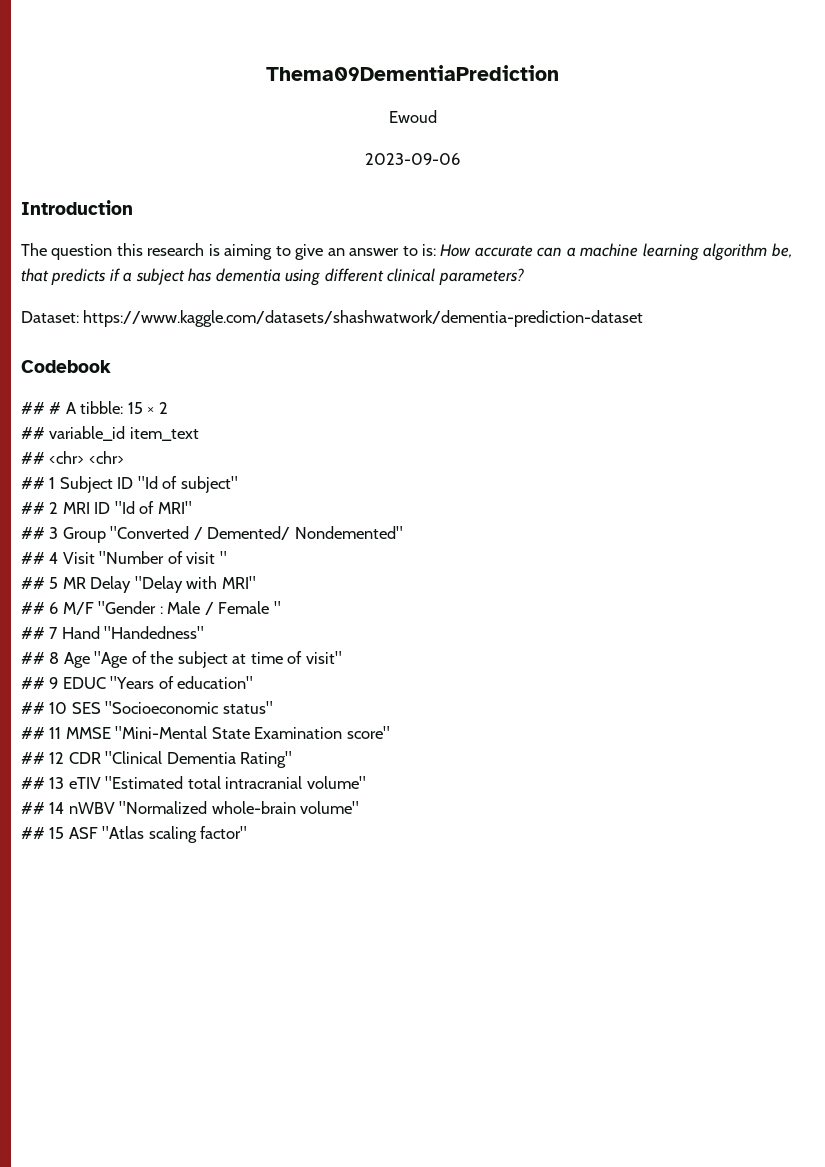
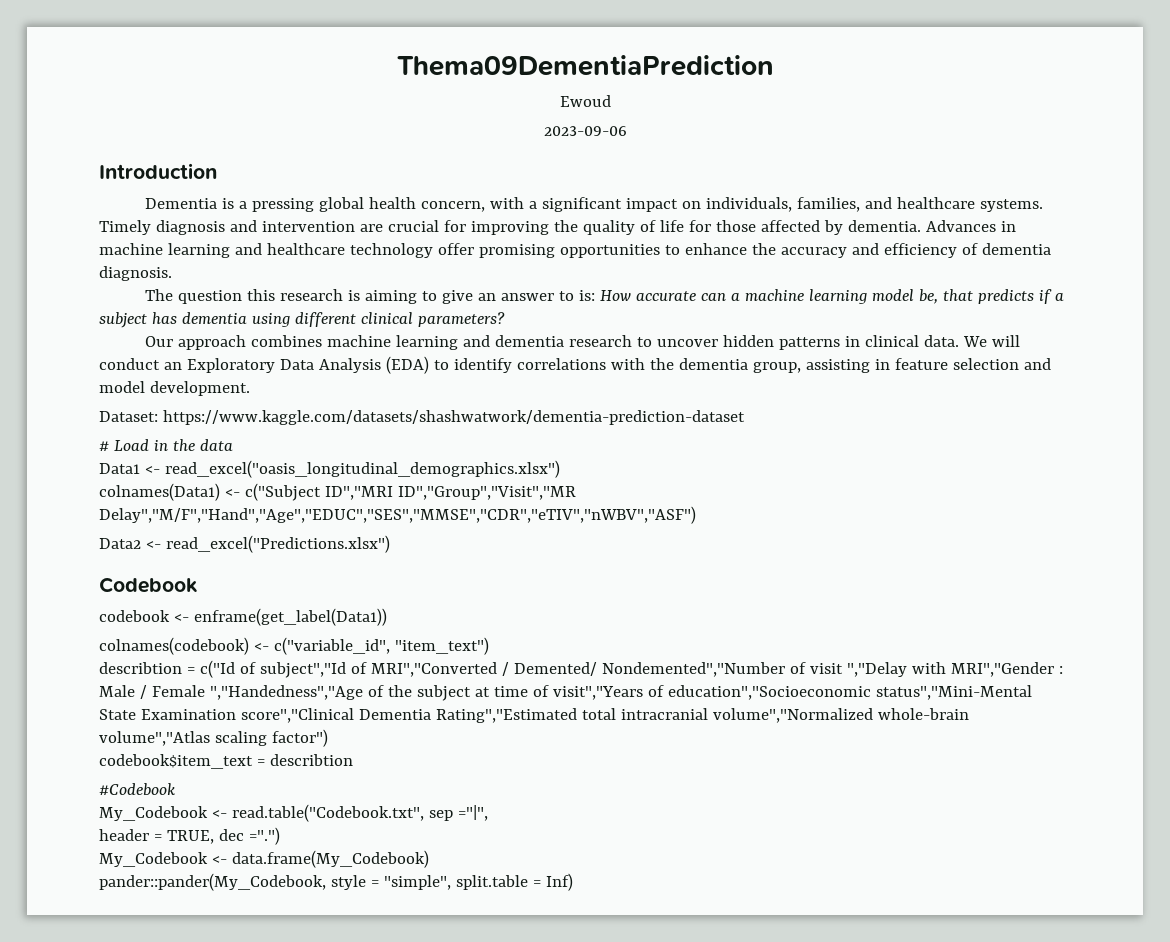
(133, 207) none -> [144,197,1043,212] [99,220,1016,235] [99,243,1051,258] [99,266,172,281] // Dementia is a pressing global health concern, with a significant impact on individuals, families, and healthcare systems. Timely diagnosis and intervention are crucial for improving the quality of life for those affected by dementia. Advances in machine learning and healthcare technology offer promising opportunities to enhance the accuracy and efficiency of dementia diagnosis.
[703,243,768,261] algorithm -> [871,289,914,301] model
[21,310,644,327] [21,360,111,373] [21,401,168,414] [21,426,199,441] [21,451,124,464] [21,476,238,493] [21,501,192,514] [21,526,403,543] [21,551,227,564] [21,576,256,593] [21,601,281,615] [21,626,205,639] [21,651,128,668] Dataset: https://www.kaggle.com/datasets/shashwatwork/dementia-prediction-dataset // Codebook // ## # A tibble: 15 × 2 // ## variable_id item_text // ## <chr> <chr> // ## 1 Subject ID "Id of subject" // ## 2 MRI ID "Id of MRI" // ## 3 Group "Converted / Demented/ Nondemented" // ## 4 Visit "Number of visit " // ## 5 MR Delay "Delay with MRI" // ## 6 M/F "Gender : Male / Female " // ## 7 Hand "Handedness" // ## 8 Age "Age -> [144,335,1020,350] [99,356,1051,374] [99,381,250,396] [99,410,745,425] [99,439,233,451] [99,460,560,478] [99,483,576,501] [99,506,696,524] [99,535,390,553] [99,577,198,593] [99,608,387,626] [99,637,489,655] [99,660,1063,678] [99,685,363,700] Our approach combines machine learning and dementia research to uncover hidden patterns in clinical data. We will conduct an Exploratory Data Analysis (EDA) to identify correlations with the dementia group, assisting in feature selection and model development. // Dataset: https://www.kaggle.com/datasets/shashwatwork/dementia-prediction-dataset // # Load in the data // Data1 <- read_excel("oasis_longitudinal_demographics.xlsx") // colnames(Data1) <- c("Subject ID","MRI ID","Group","Visit","MR Delay","M/F","Hand","Age","EDUC","SES","MMSE","CDR","eTIV","nWBV","ASF") // Data2 <- read_excel("Predictions.xlsx") // Codebook // codebook <- enframe(get_label(Data1)) // colnames(codebook) <- c("variable_id", "item_text") // describtion = c("Id of subject","Id of MRI","Converted / Demented/ Nondemented","Number of visit ","Delay with MRI","Gender : Male / Female ","Handedness","Age
[305,651,342,664] [21,676,254,689] [21,701,273,714] [21,726,390,739] [21,751,293,768] [21,776,366,789] [21,801,360,814] [21,826,248,843] visit" // ## 9 EDUC "Years of education" // ## 10 SES "Socioeconomic status" // ## 11 MMSE "Mini-Mental State Examination score" // ## 12 CDR "Clinical Dementia Rating" // ## 13 eTIV "Estimated total intracranial volume" // ## 14 nWBV "Normalized whole-brain volume" // ## 15 ASF "Atlas scaling factor" -> [552,685,1032,700] [99,708,969,723] [99,729,328,747] [99,754,353,769] [99,783,175,796] [99,804,488,822] [99,827,280,845] [99,850,429,868] [99,873,573,891] visit","Years of education","Socioeconomic status","Mini-Mental State Examination score","Clinical Dementia Rating","Estimated total intracranial volume","Normalized whole-brain volume","Atlas scaling factor") // codebook$item_text = describtion // #Codebook // My_Codebook <- read.table("Codebook.txt", sep ="|", // header = TRUE, dec =".") // My_Codebook <- data.frame(My_Codebook) // pander::pander(My_Codebook, style = "simple", split.table = Inf)

